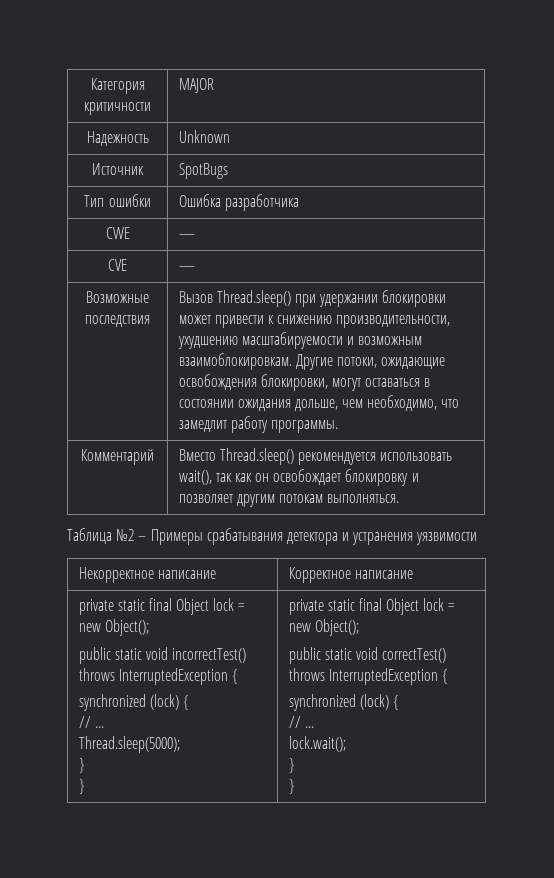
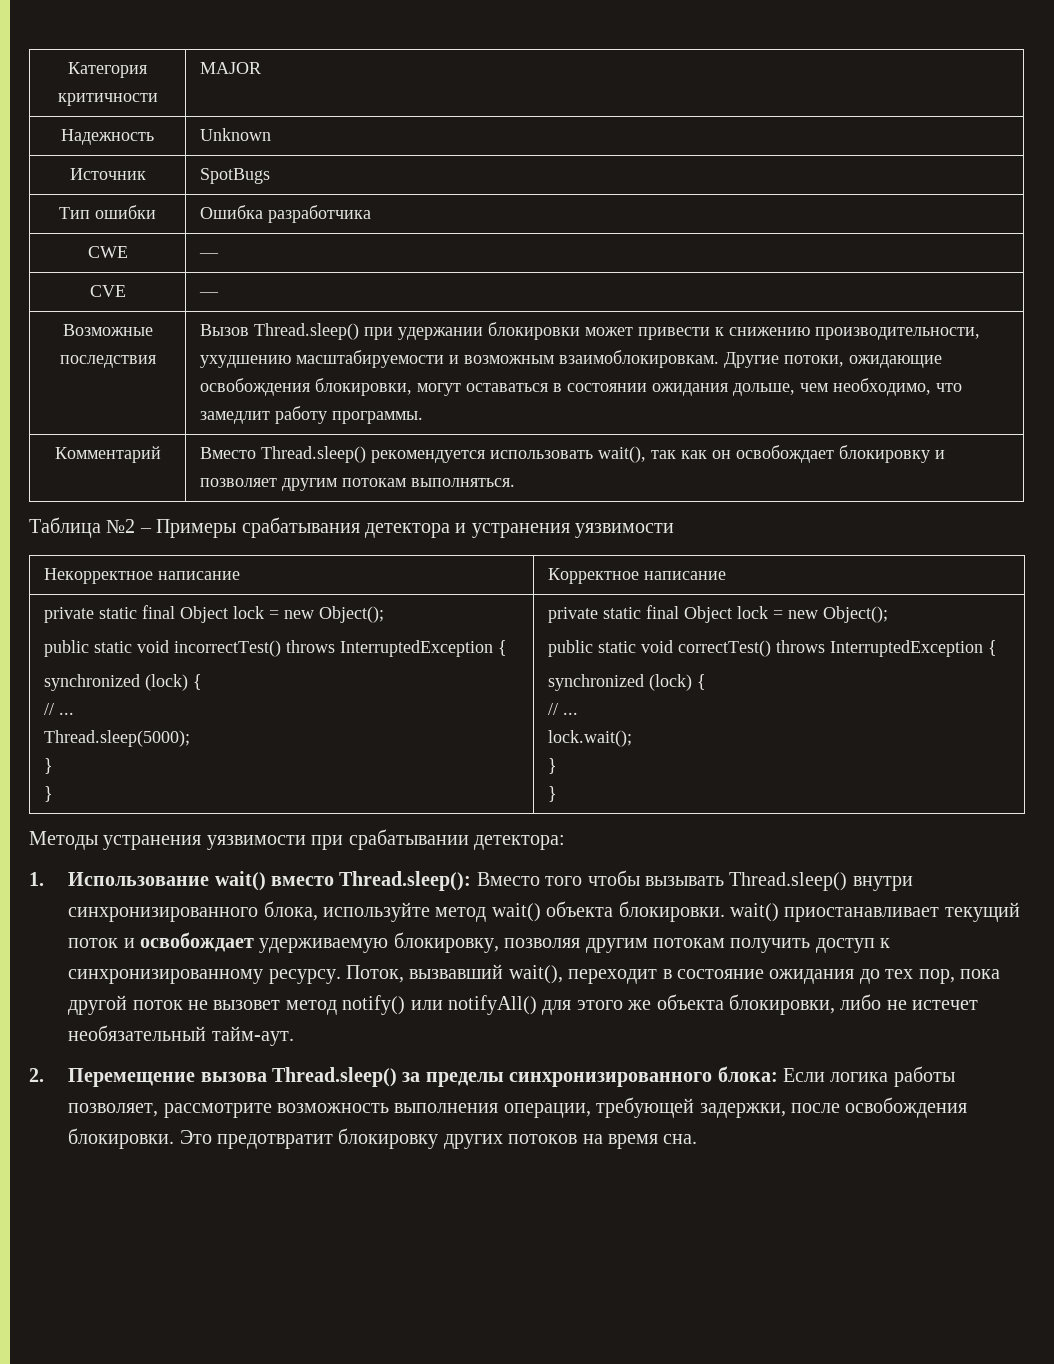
(295, 786) none -> [29,829,565,850] [29,870,913,891] [68,901,1020,922] [68,932,891,953] [68,964,1000,984] [68,994,979,1015] [68,1025,294,1046] [29,1066,955,1087] [68,1097,968,1118] [68,1128,698,1149] // Методы устранения уязвимости при срабатывании детектора: // 1. Использование wait() вместо Thread.sleep(): Вместо того чтобы вызывать Thread.sleep() внутри синхронизированного блока, используйте метод wait() объекта блокировки. wait() приостанавливает текущий поток и освобождает удерживаемую блокировку, позволяя другим потокам получить доступ к синхронизированному ресурсу. Поток, вызвавший wait(), переходит в состояние ожидания до тех пор, пока другой поток не вызовет метод notify() или notifyAll() для этого же объекта блокировки, либо не истечет необязательный тайм-аут. // 2. Перемещение вызова Thread.sleep() за пределы синхронизированного блока: Если логика работы позволяет, рассмотрите возможность выполнения операции, требующей задержки, после освобождения блокировки. Это предотвратит блокировку других потоков на время сна.

